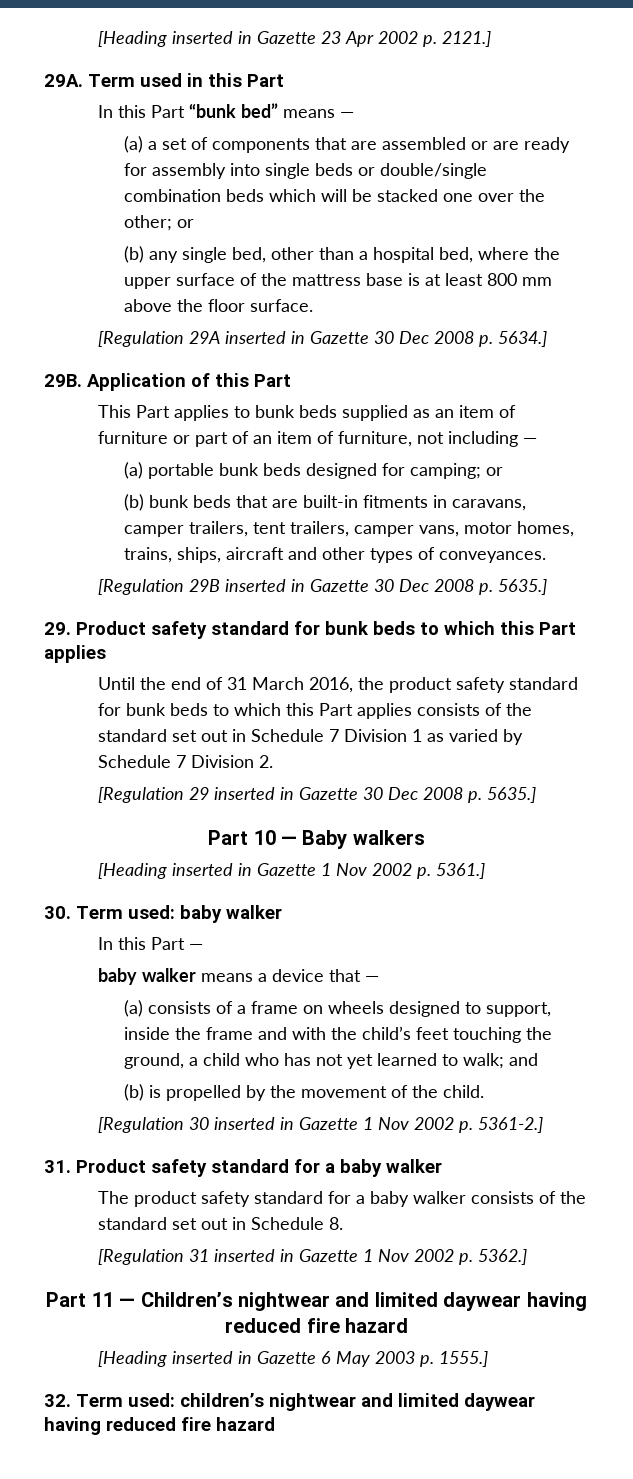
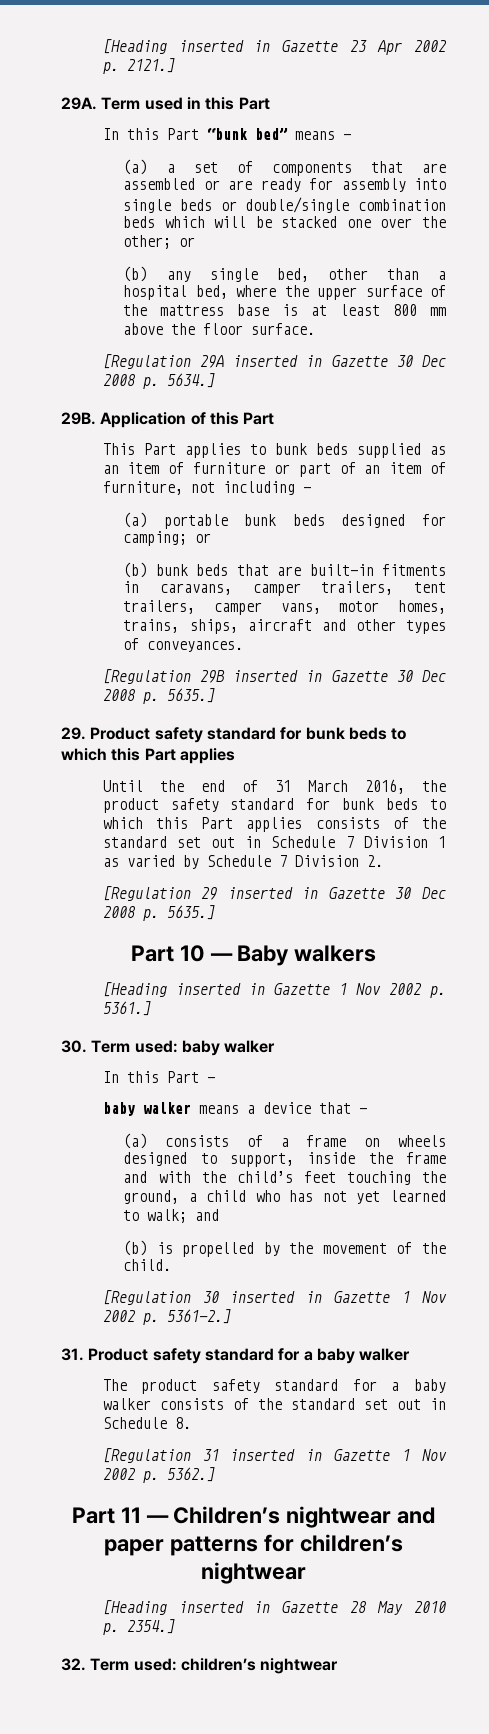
[374,1292,587,1311] [225,1318,408,1333] [97,1351,488,1367] limited daywear having reduced fire hazard // [Heading inserted in Gazette 6 May 2003 p. 1555.] -> [104,1534,403,1556] [201,1562,306,1584] [102,1600,447,1615] [102,1619,175,1635] paper patterns for children’s nightwear // [Heading inserted in Gazette 28 May 2010 p. 2354.]
[361,1393,535,1411] [44,1417,275,1435] and limited daywear having reduced fire hazard -> (339, 1666) none

